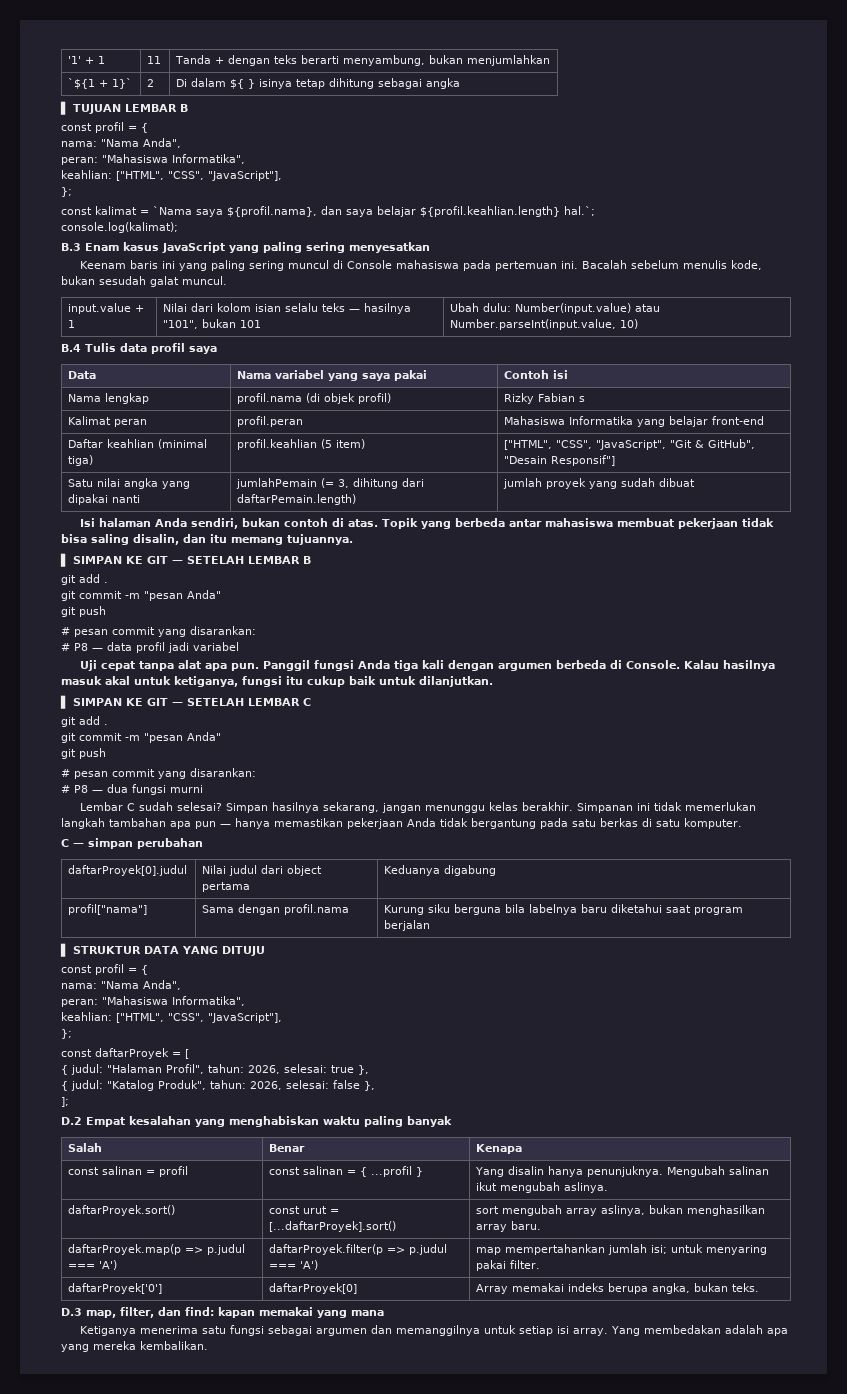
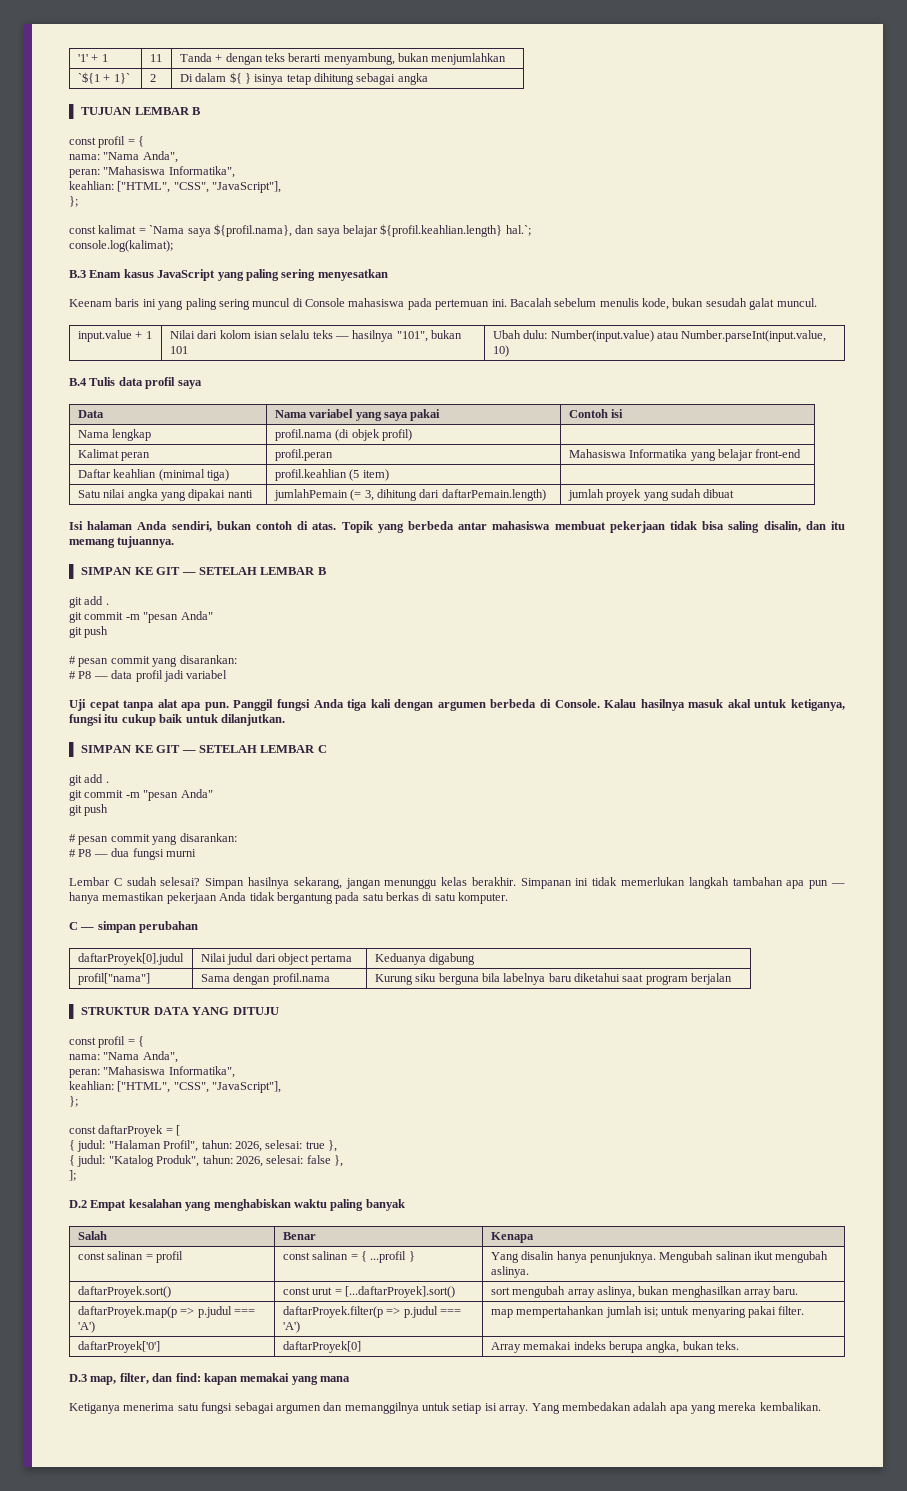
[504,393,586,404] Rizky Fabian s -> (412, 435) none
[504,439,756,450] [504,455,616,466] ["HTML", "CSS", "JavaScript", "Git & GitHub", "Desain Responsif"] -> (389, 475) none

